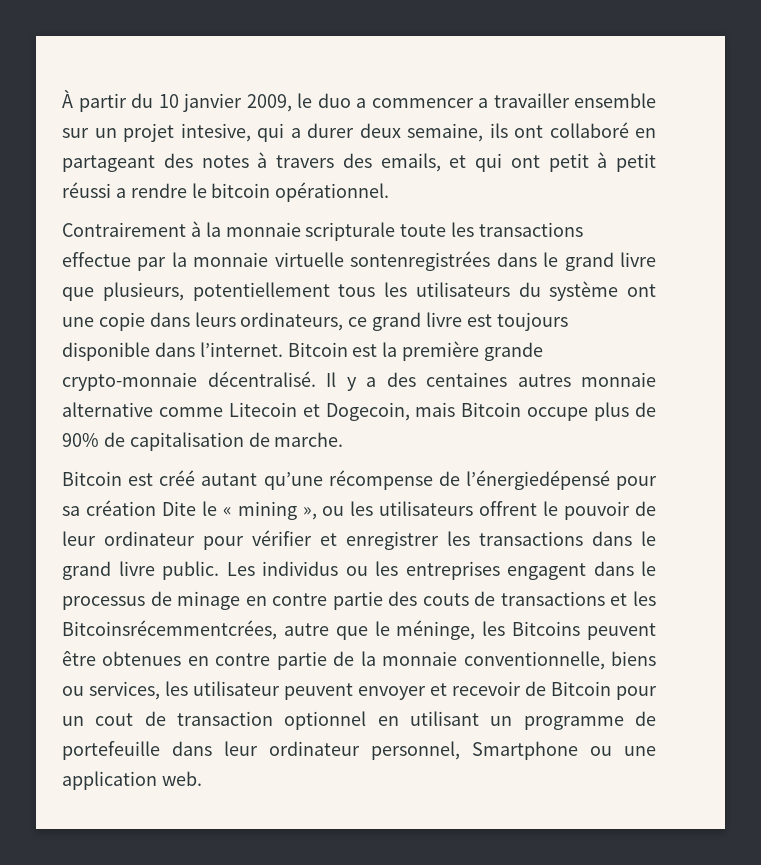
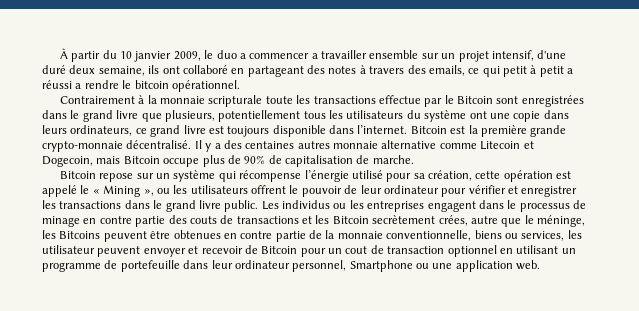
[180,123,354,142] intesive, qui a durer -> [491,50,567,61] [42,65,66,74] intensif, d'une duré
[449,153,540,172] et qui ont -> [468,66,500,77] ce qui
(656, 162) none -> [567,68,574,74] a
[171,251,491,271] la monnaie virtuelle sontenregistrées -> [444,95,584,107] le Bitcoin sont enregistrées
[128,470,657,490] [62,500,196,516] est créé autant qu’une récompense de l’énergiedépensé pour sa création Dite -> [99,170,572,182] [42,185,77,197] repose sur un système qui récompense l’énergie utilisé pour sa création, cette opération est appelé
[237,501,297,520] mining -> [103,185,141,197] Mining
[62,620,277,640] Bitcoinsrécemmentcrées, -> [332,215,468,226] Bitcoin secrètement crées,

